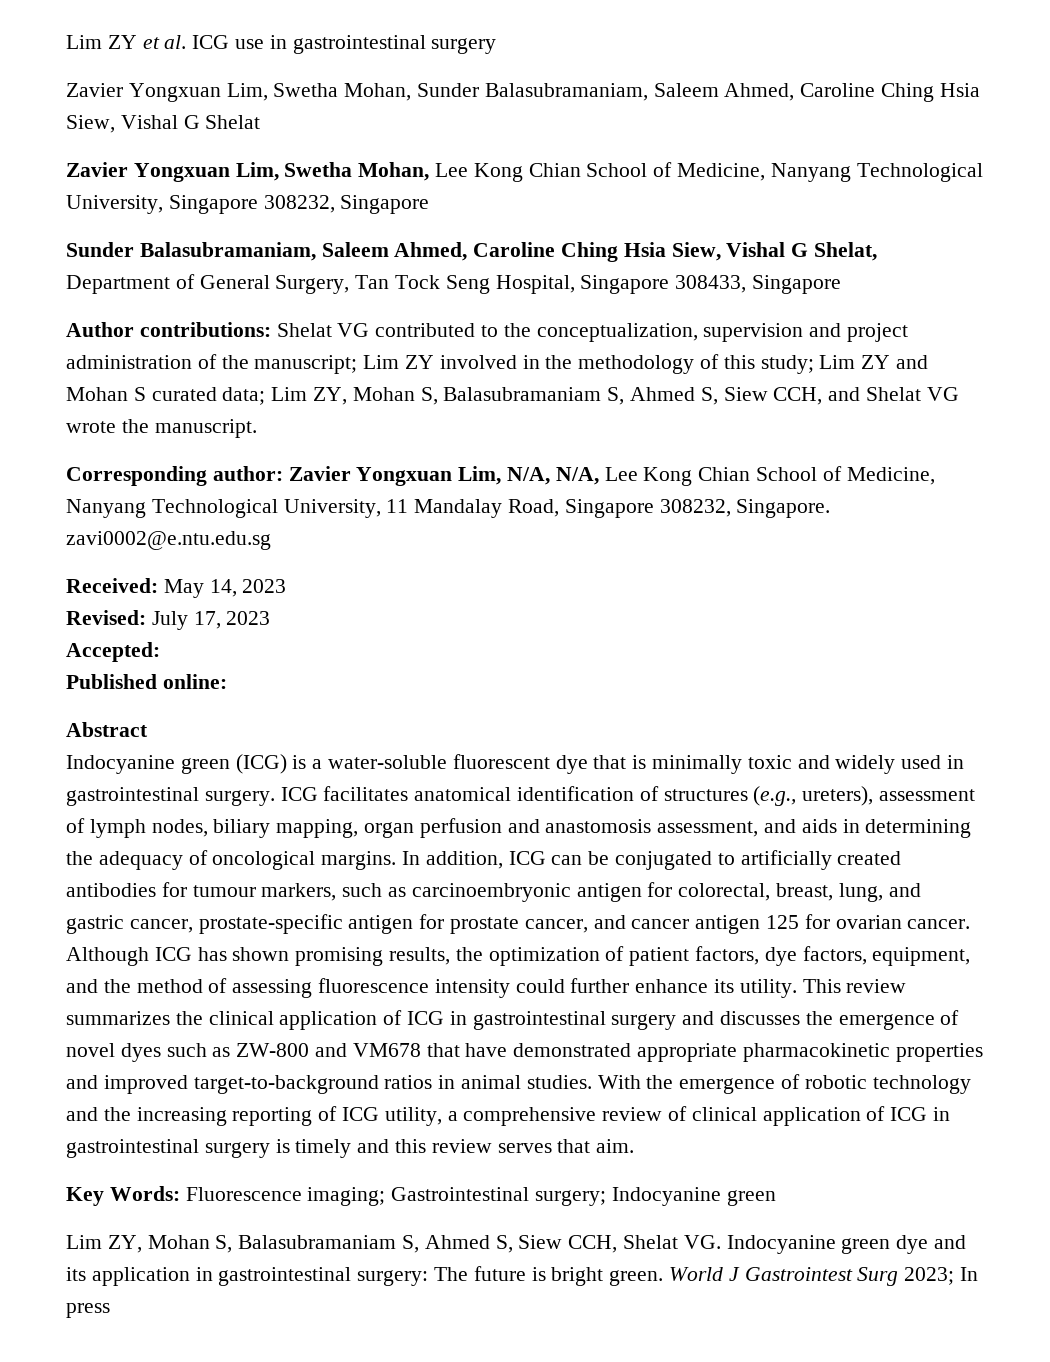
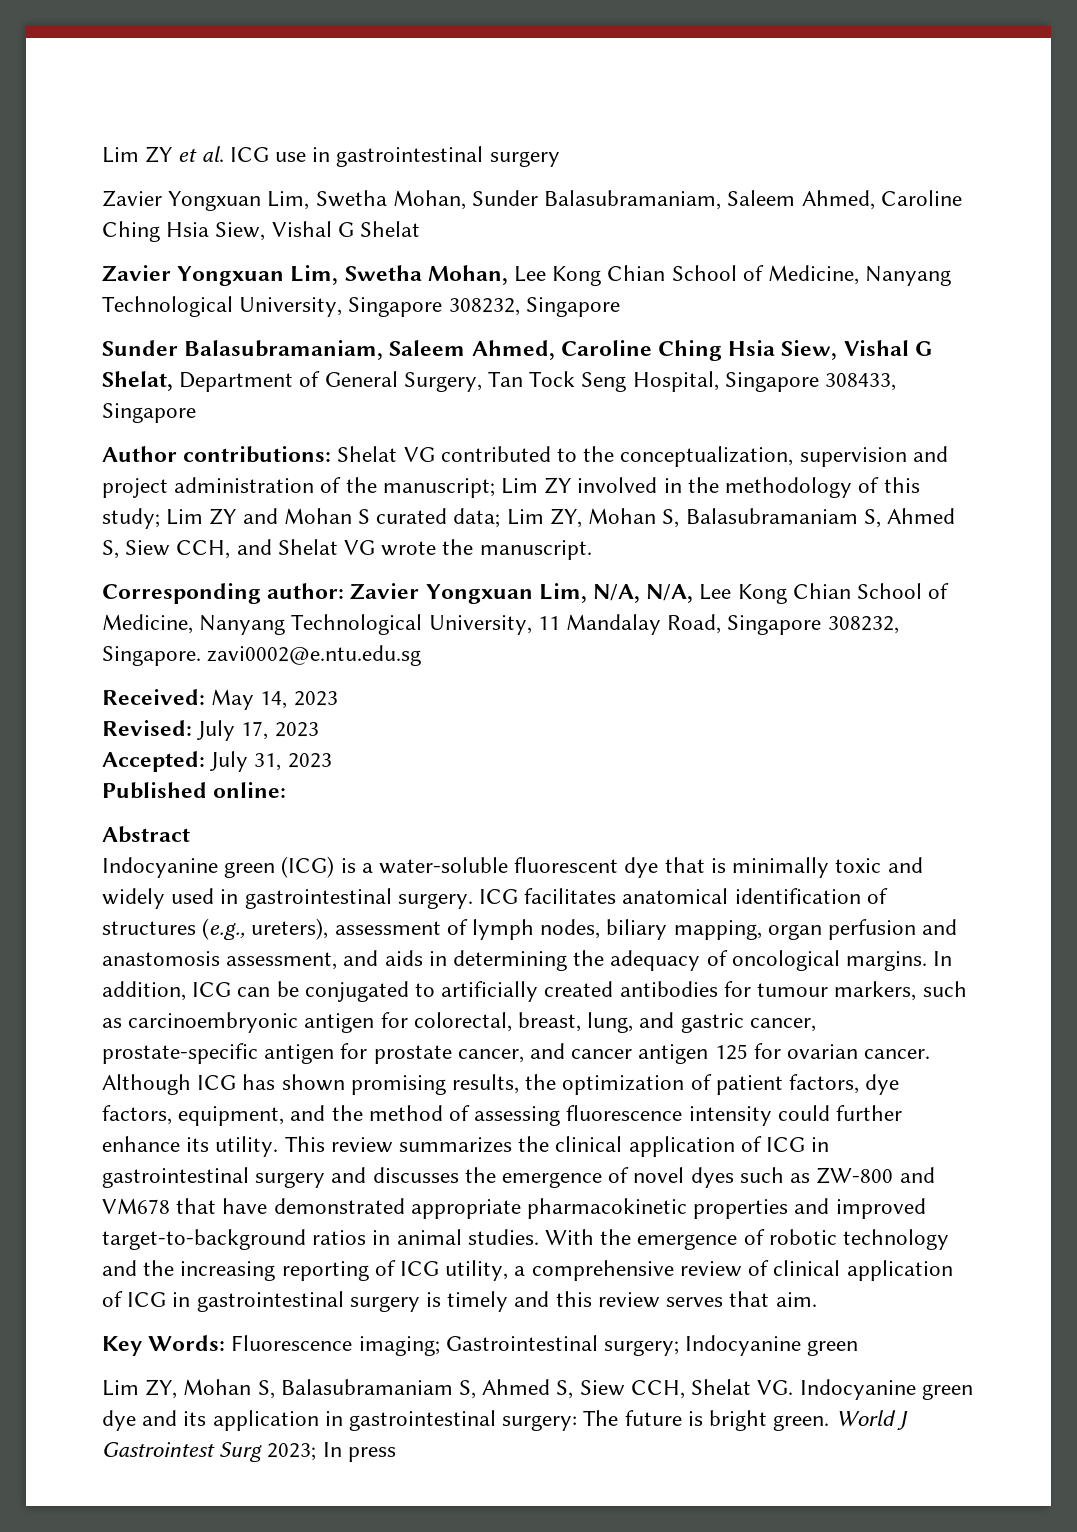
(160, 652) none -> [210,751,332,772] July 31, 2023

